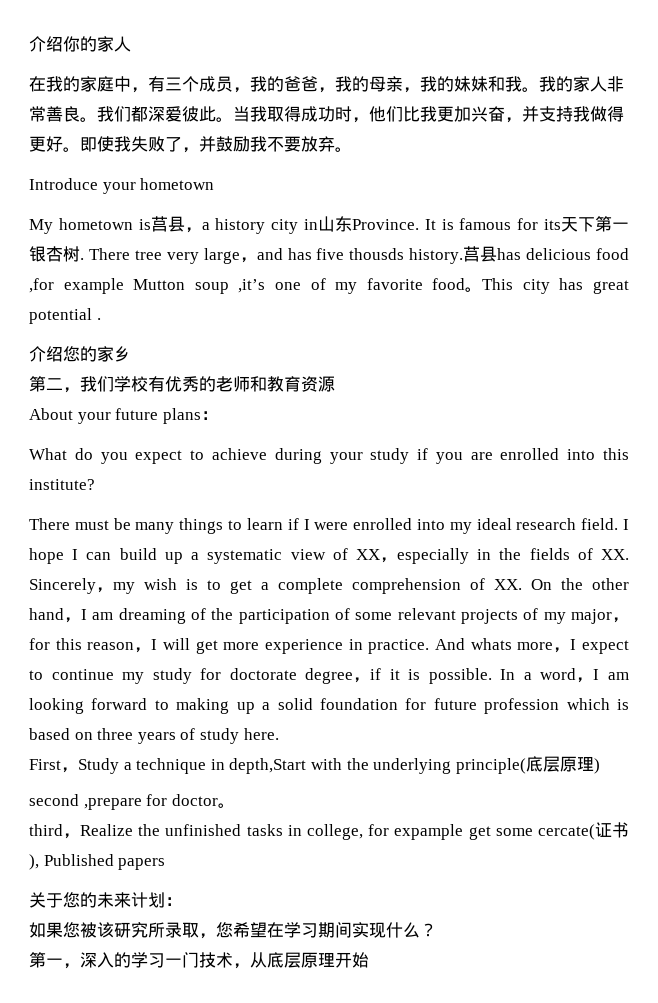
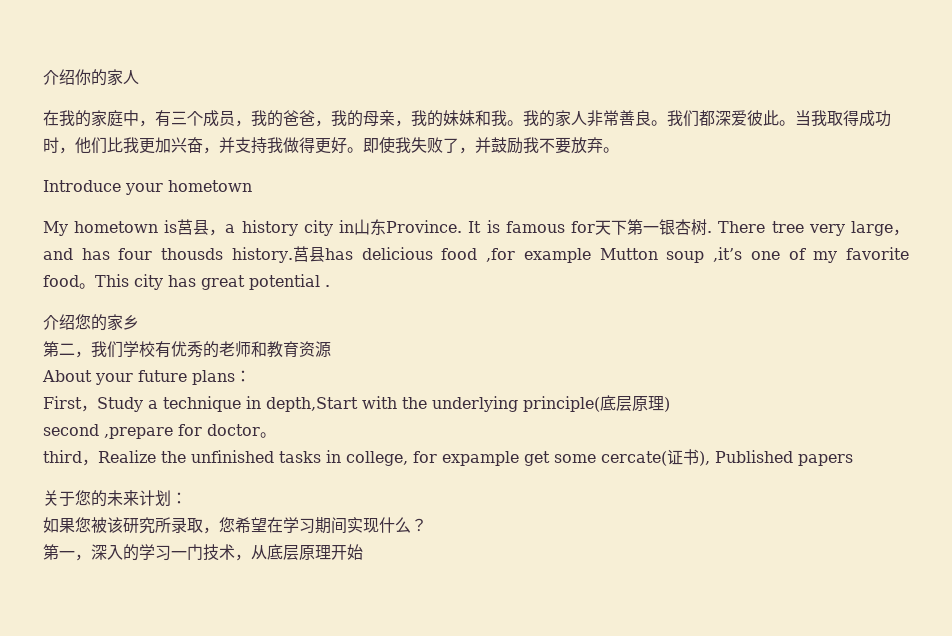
[544,219,562,230] its -> (596, 227) none
[316,248,345,260] five -> [118,248,153,260] four
[29,448,629,464] [29,479,95,490] [29,518,629,534] [29,548,629,564] [29,578,629,594] [29,608,629,624] [29,638,629,654] [29,668,630,684] [29,698,629,714] [29,728,279,744] // What do you expect to achieve during your study if you are enrolled into this institute? // There must be many things to learn if I were enrolled into my ideal research field. I hope I can build up a systematic view of XX，especially in the fields of XX. Sincerely，my wish is to get a complete comprehension of XX. On the other hand，I am dreaming of the participation of some relevant projects of my major，for this reason，I will get more experience in practice. And whats more，I expect to continue my study for doctorate degree，if it is possible. In a word，I am looking forward to making up a solid foundation for future profession which is based on three years of study here. -> (251, 376) none

